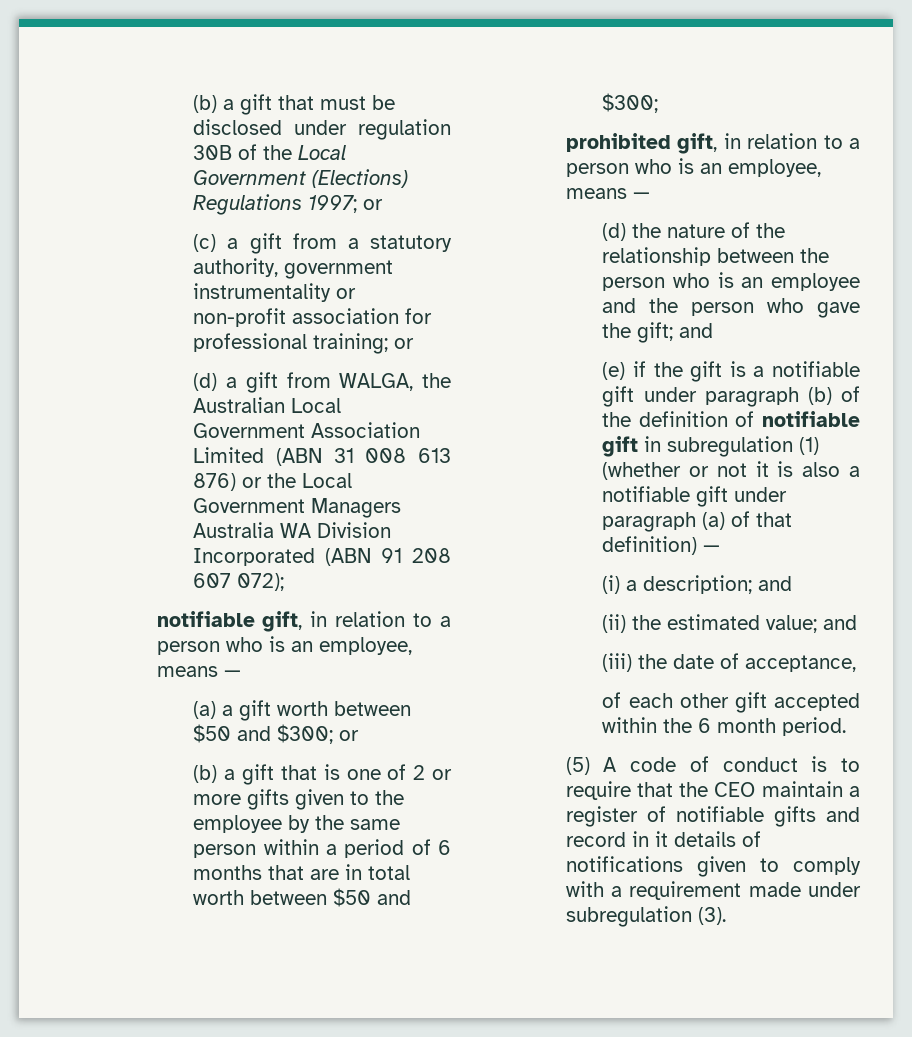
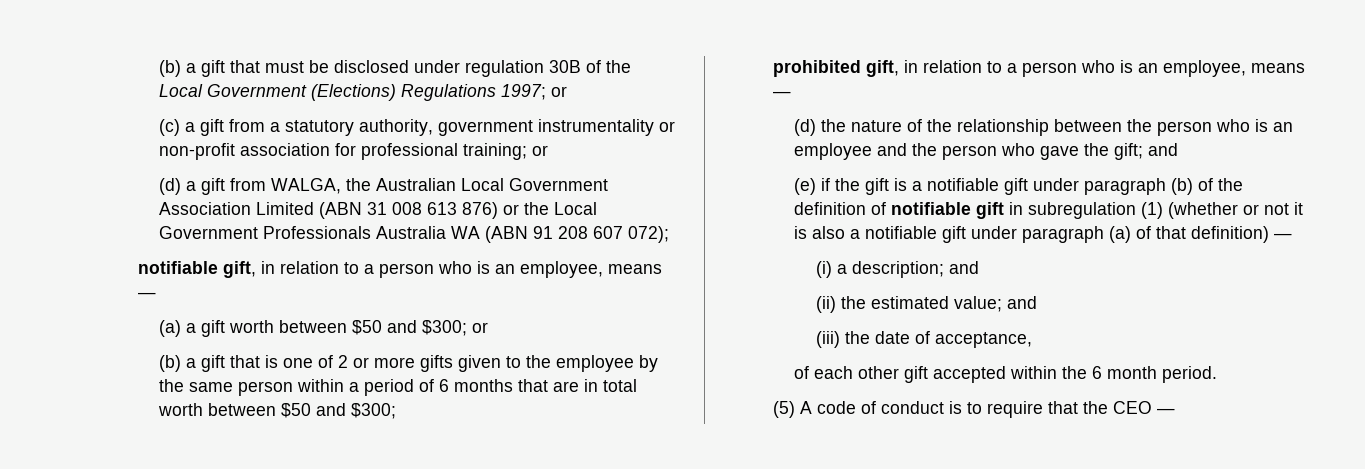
[311,498,402,518] Managers -> [263,226,372,239] Professionals
[317,522,392,538] [193,548,316,566] Division Incorporated -> (481, 232) none
[761,781,860,797] [565,806,860,827] [565,831,761,847] [565,856,861,877] [565,881,861,900] [565,906,726,927] maintain a register of notifiable gifts and record in it details of notifications given to comply with a requirement made under subregulation (3). -> [1156,408,1175,414] —

